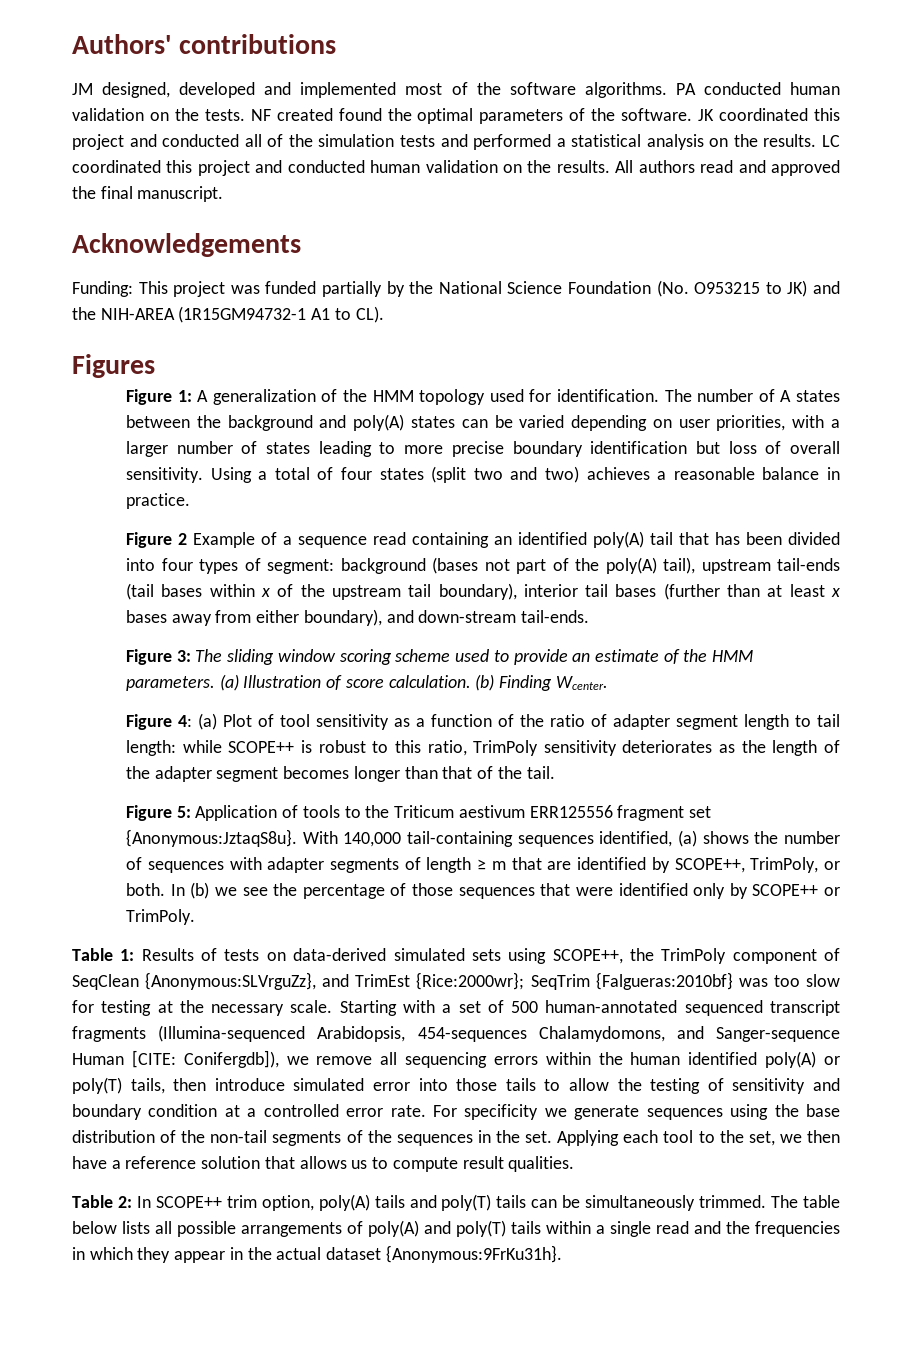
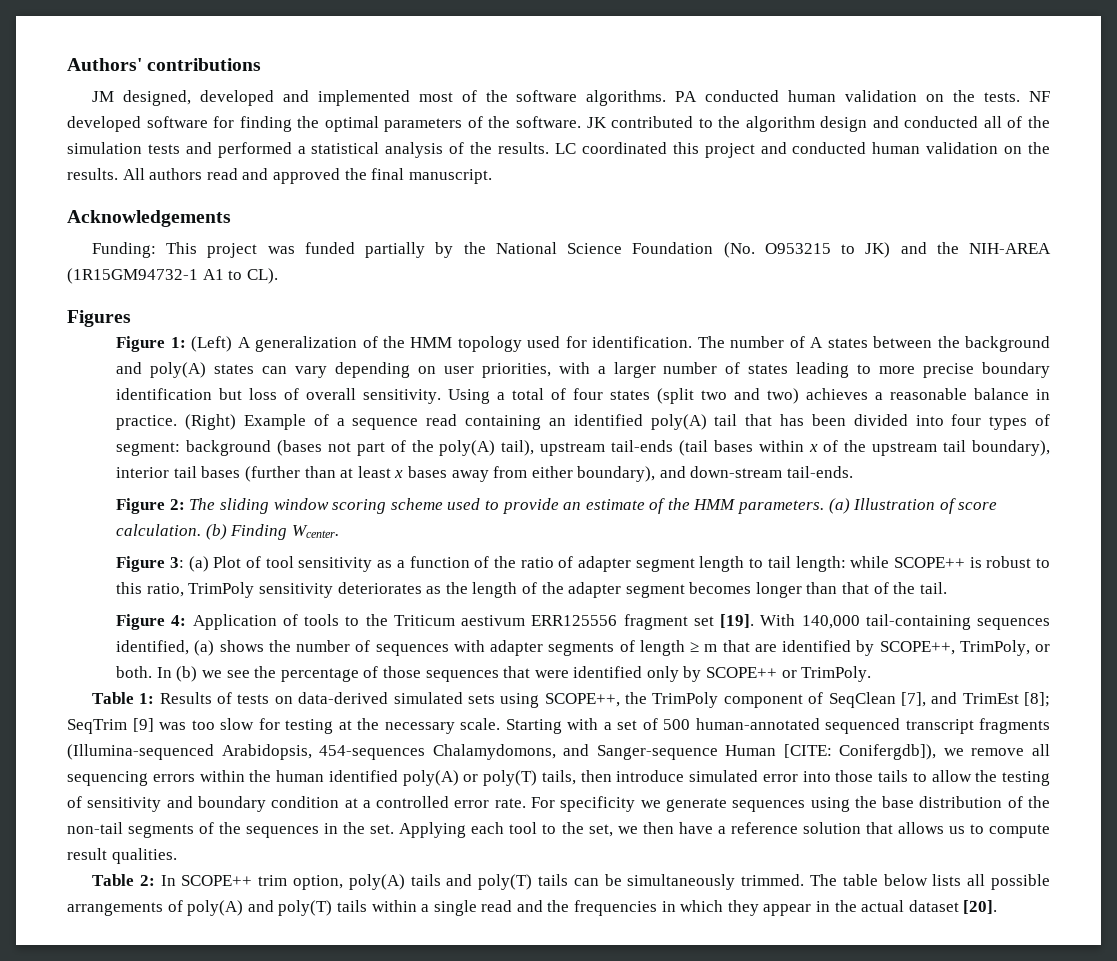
[276,108,382,121] created found -> [67,116,292,132] developed software for finding
[719,108,840,121] [72,134,124,150] coordinated this project -> [611,116,868,132] contributed to the algorithm design
[709,138,729,147] on -> [449,142,465,154] of
(192, 396) none -> [191,336,233,352] (Left)
[494,415,565,428] be varied -> [294,366,327,378] vary
[126,532,188,548] // Figure 2 -> [185,414,237,430] (Right)
[176,650,191,662] 3: -> [169,499,185,510] 2:
[178,715,193,727] 4: -> [169,557,184,568] 3:
[176,806,191,818] 5: -> [171,615,187,626] 4:
[126,829,298,847] {Anonymous:JztaqS8u}. -> [720,614,755,628] [19].
[145,972,317,990] {Anonymous:SLVrguZz}, -> [900,692,926,707] [7],
[416,972,733,990] {Rice:2000wr}; SeqTrim {Falgueras:2010bf} -> [1024,692,1050,707] [67,718,154,734] [8]; SeqTrim [9]
[385,1245,562,1263] {Anonymous:9FrKu31h}. -> [963,900,998,914] [20].

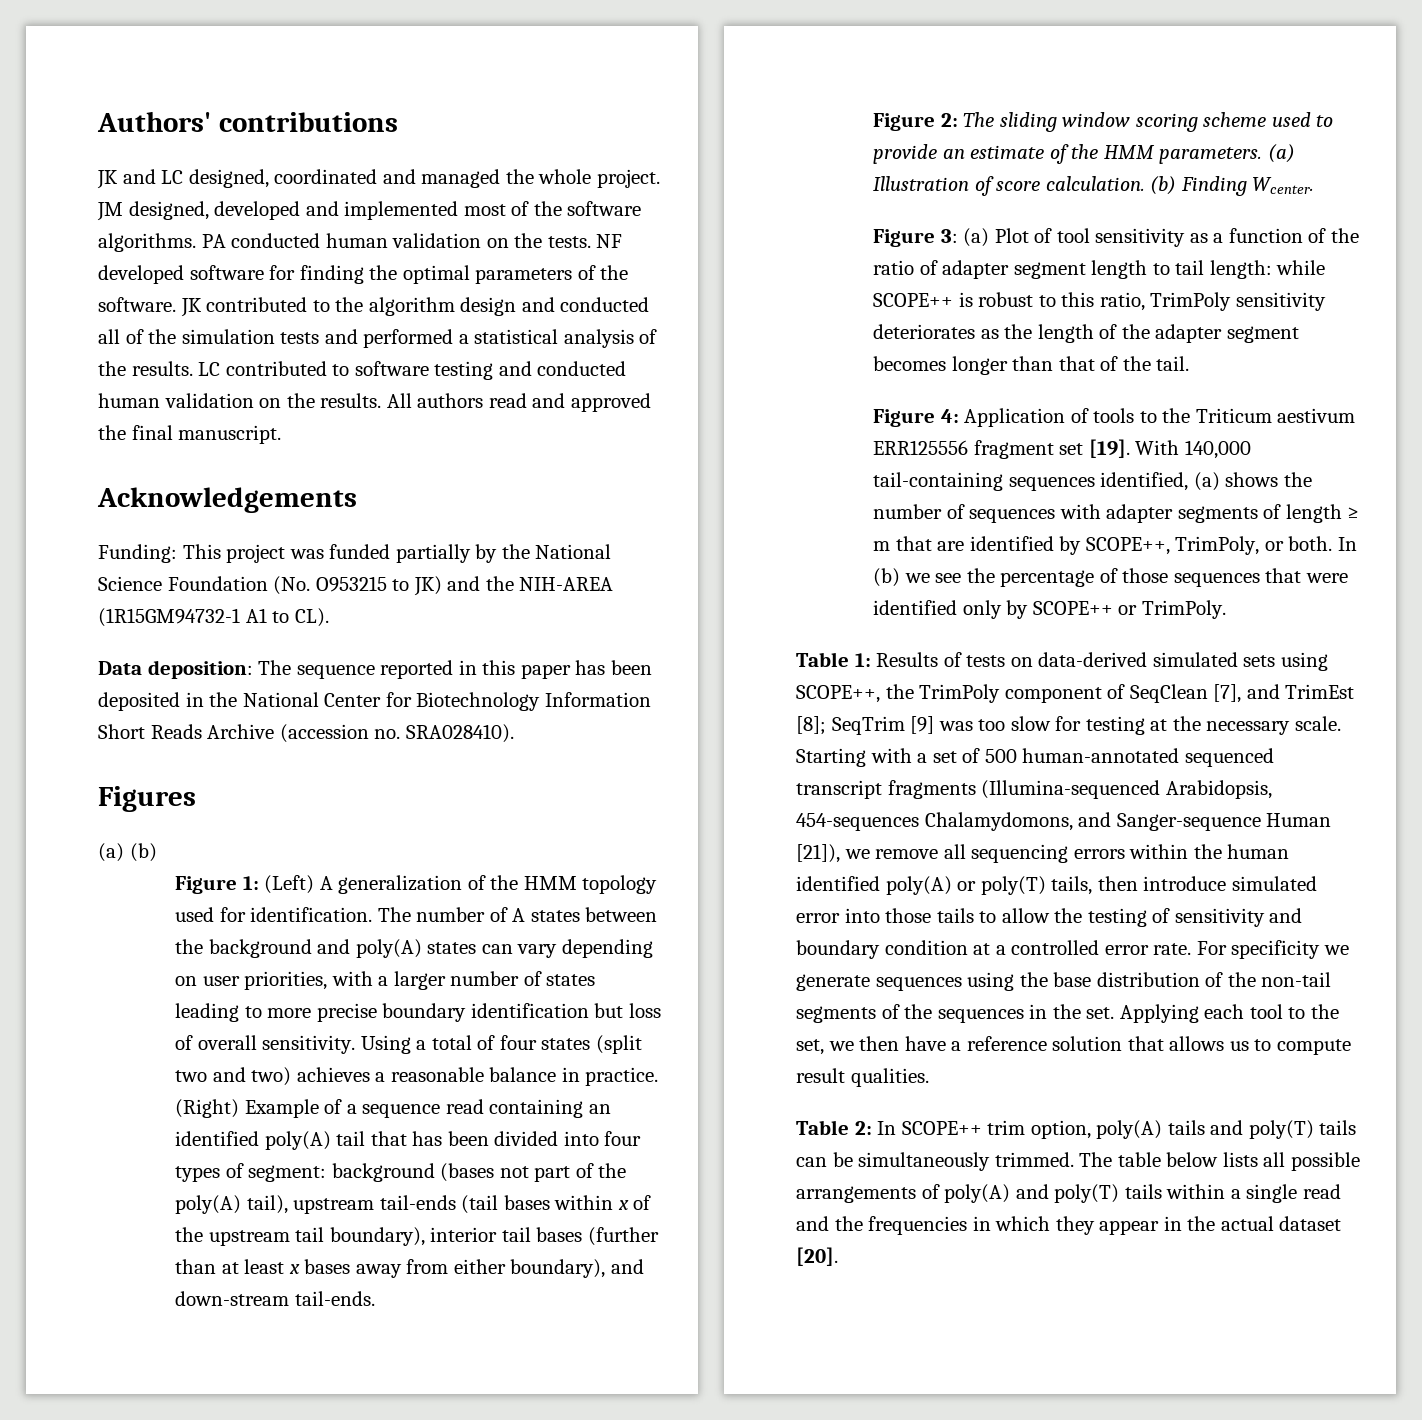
(262, 64) none -> [97,169,660,189] JK and LC designed, coordinated and managed the whole project.
[581,142,755,158] coordinated this project -> [225,361,494,380] contributed to software testing
(278, 276) none -> [98,660,652,679] [98,692,651,711] [98,724,514,743] // Data deposition: The sequence reported in this paper has been deposited in the National Center for Biotechnology Information Short Reads Archive (accession no. SRA028410).
(131, 318) none -> [98,843,157,862] // (a) (b)
[783,744,937,760] [CITE: Conifergdb]), -> [796,844,840,863] [21]),

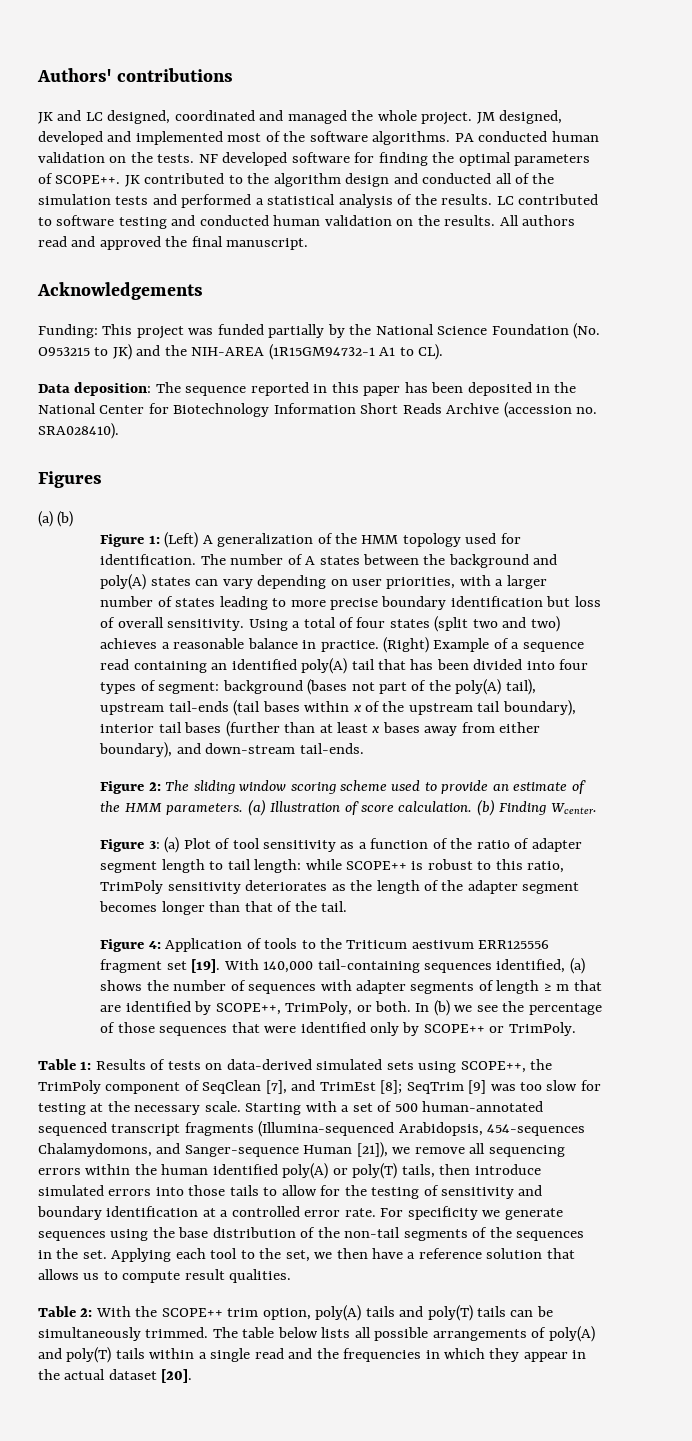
[600,265,629,280] [98,297,176,312] the software. -> [55,175,121,184] SCOPE++.
[796,913,840,923] error -> [108,1189,152,1196] errors
(1050, 915) none -> [320,1185,341,1196] for
[884,940,968,955] condition -> [106,1206,199,1217] identification
[877,1121,897,1135] In -> [95,1306,158,1317] With the

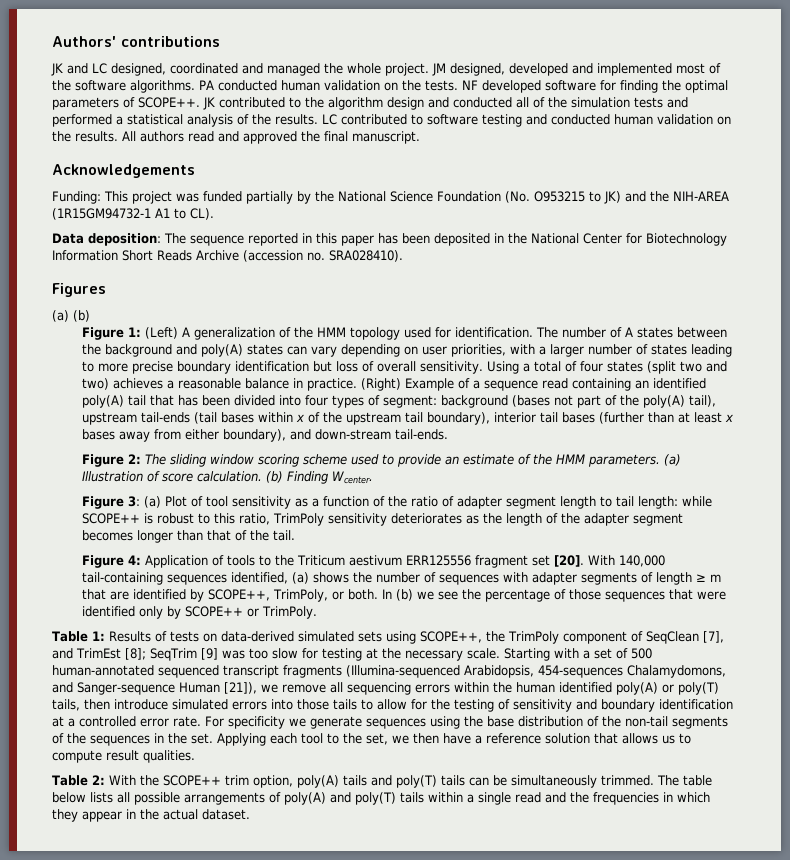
[191,959,221,973] [19]. -> [553,555,584,567] [20].
[108,1369,193,1383] dataset [20]. -> [202,809,250,820] dataset.

